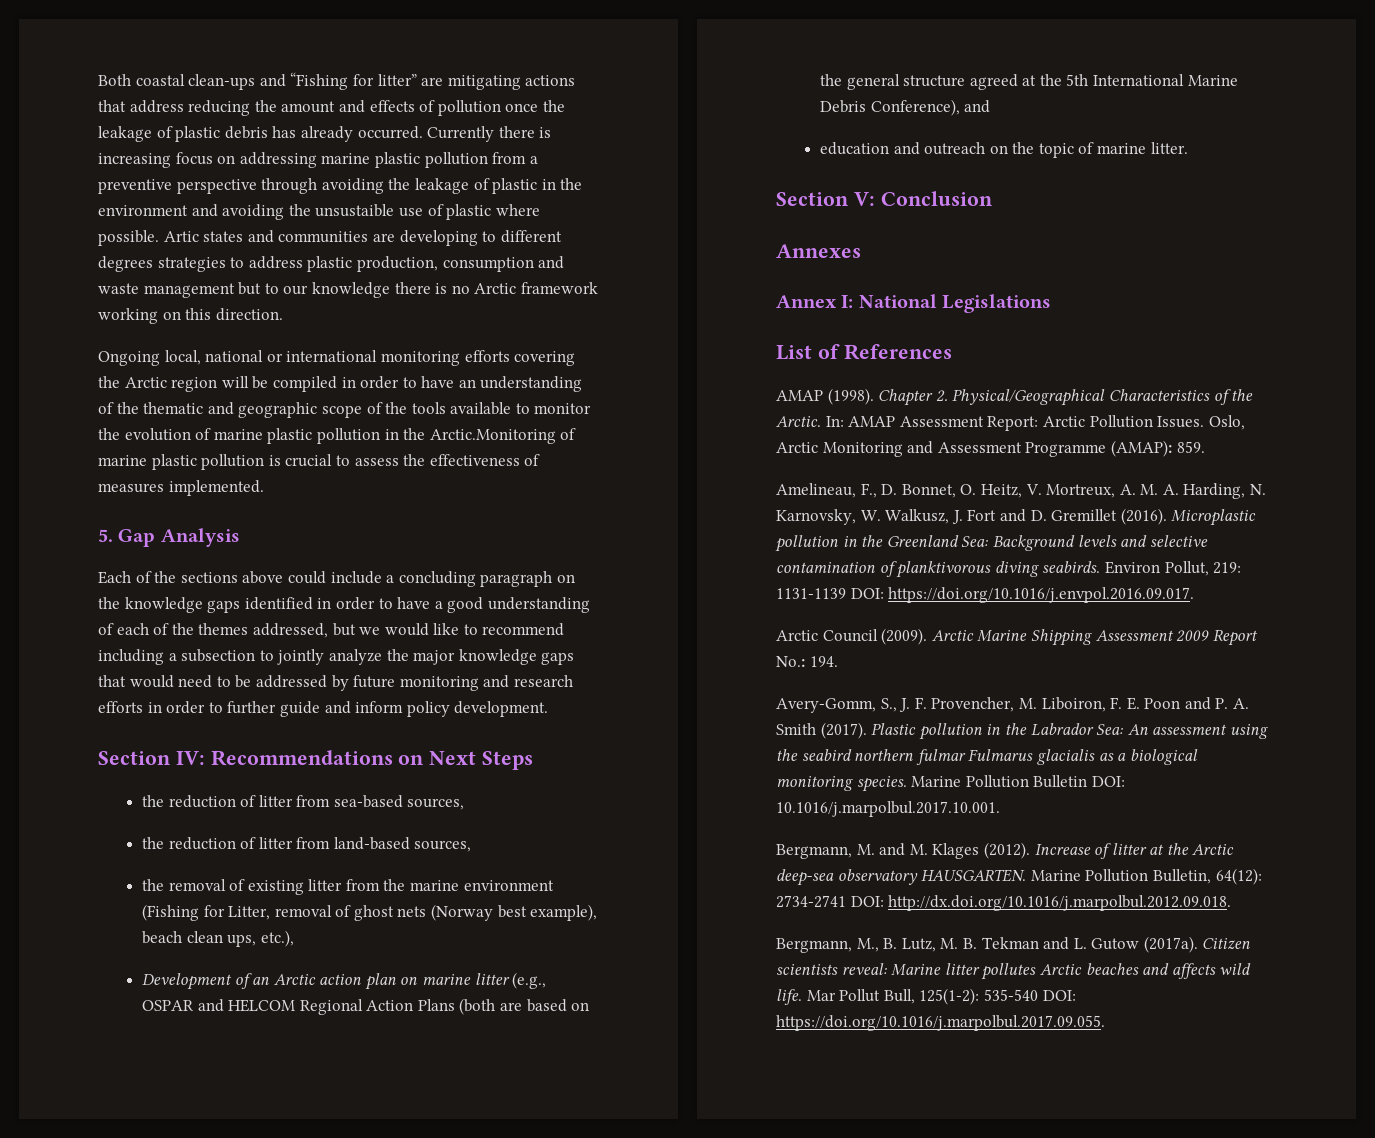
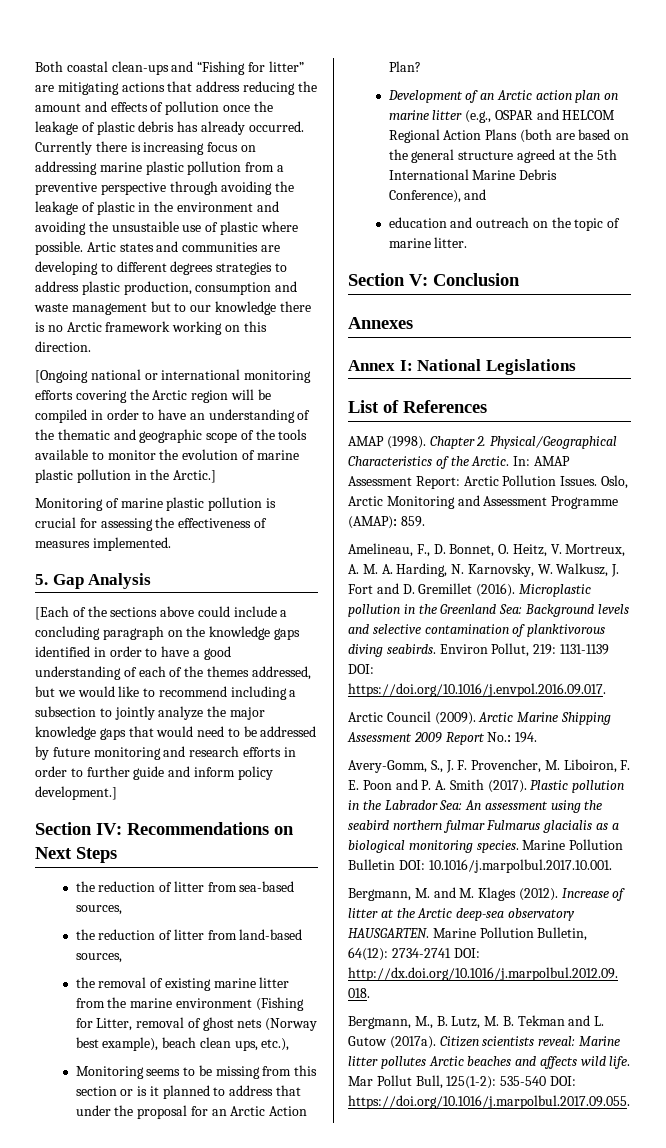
[98,350,201,366] Ongoing local, -> [35,370,88,383] [Ongoing
[429,429,556,444] Arctic.Monitoring -> [173,470,217,483] [35,498,103,511] Arctic.] // Monitoring
[335,455,399,466] to assess -> [79,518,153,531] for assessing
[98,571,131,584] Each -> [35,606,69,620] [Each
[454,701,549,717] development. -> [35,786,117,800] development.]
(304, 887) none -> [213,978,256,988] marine
(294, 938) none -> [75,1065,318,1079] [75,1085,301,1099] [75,1105,308,1119] [388,61,421,72] // Monitoring seems to be missing from this section or is it planned to address that under the proposal for an Arctic Action Plan?

